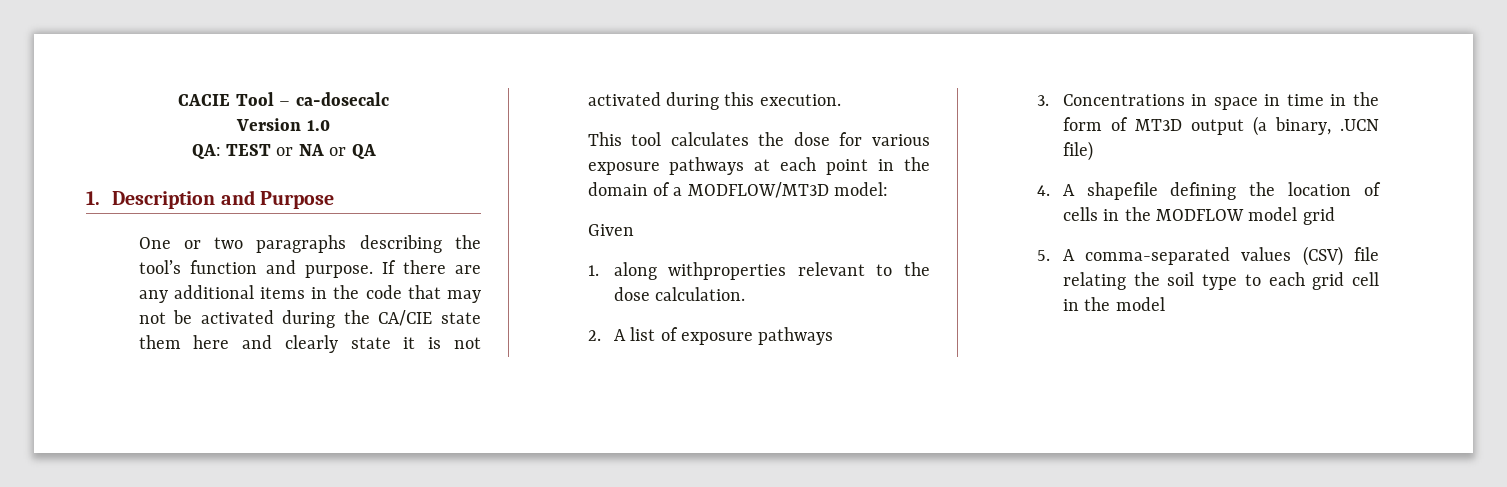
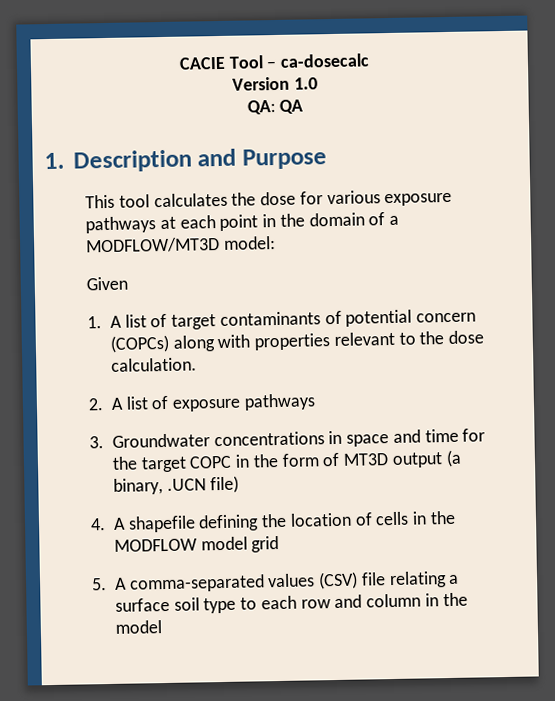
[225,144,347,156] TEST or NA or -> (276, 107) none
[138,235,481,253] [138,260,481,278] [138,285,481,303] [138,310,481,328] [138,335,481,353] [587,92,841,110] // One or two paragraphs describing the tool’s function and purpose. If there are any additional items in the code that may not be activated during the CA/CIE state them here and clearly state it is not activated during this execution. -> (327, 159) none
[613,262,787,280] along withproperties -> [109,309,477,330] [109,333,331,353] A list of target contaminants of potential concern (COPCs) along with properties
[1062,94,1324,110] Concentrations in space in time -> [111,428,486,448] [111,455,233,473] Groundwater concentrations in space and time for the target COPC
[1133,272,1160,286] the -> [448,574,460,585] [114,597,170,612] a surface
[1312,272,1379,290] grid cell -> [300,593,422,609] row and column

